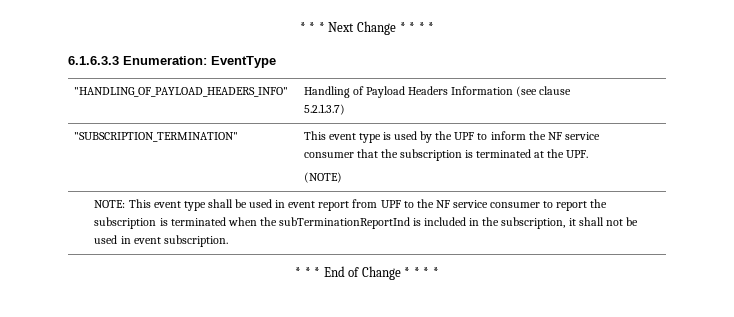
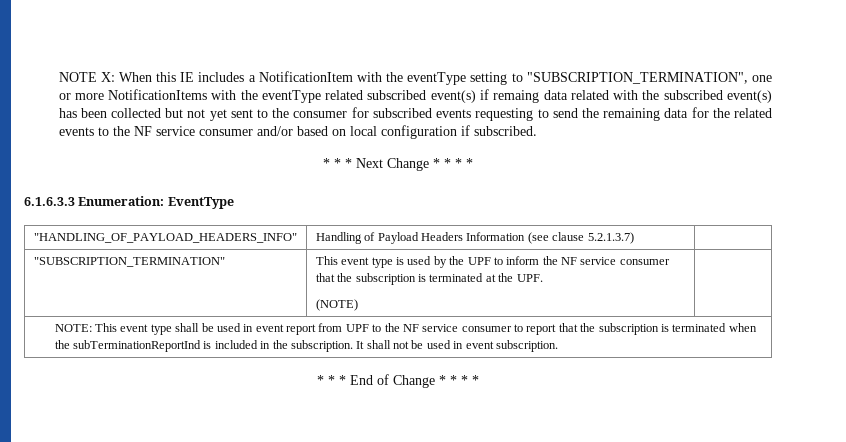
(299, 27) none -> [58,71,772,85] [58,89,772,103] [58,107,772,121] [58,125,537,139] NOTE X: When this IE includes a NotificationItem with the eventType setting to "SUBSCRIPTION_TERMINATION", one or more NotificationItems with the eventType related subscribed event(s) if remaing data related with the subscribed event(s) has been collected but not yet sent to the consumer for subscribed events requesting to send the remaining data for the related events to the NF service consumer and/or based on local configuration if subscribed. //
(588, 206) none -> [558,323,578,332] that
[501,217,576,229] subscription, it -> [290,340,365,352] subscription. It

